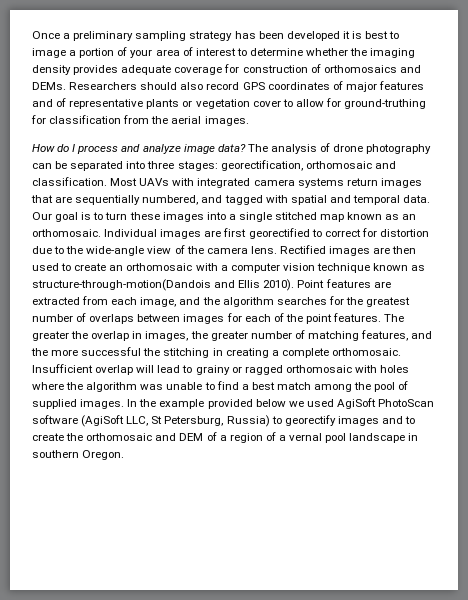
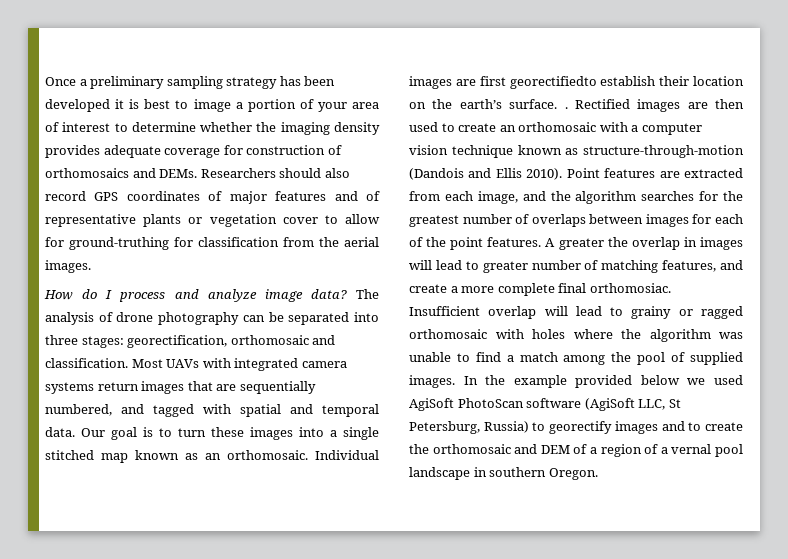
[248,228,429,239] [32,245,277,256] georectified to correct for distortion due to the wide-angle view of the camera lens. -> [509,76,744,89] [409,99,568,109] georectifiedto establish their location on the earth’s surface. .
[32,279,211,291] structure-through-motion(Dandois -> [583,145,744,158] [409,168,464,180] structure-through-motion (Dandois
[384,314,405,322] The -> [545,238,556,247] A
[145,331,208,341] images, the -> [700,237,743,250] [409,260,479,270] images will lead to
[31,347,401,358] the more successful the stitching in creating a complete orthomosaic. -> [409,283,671,296] create a more complete final orthomosiac.
[251,382,275,390] best -> (514, 358) none

